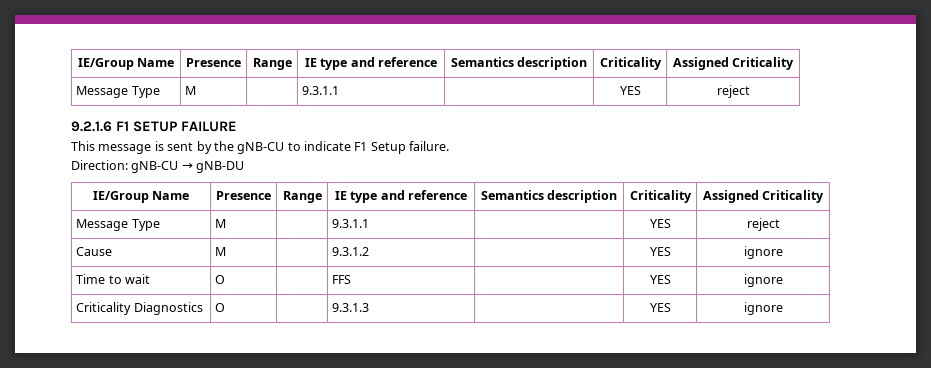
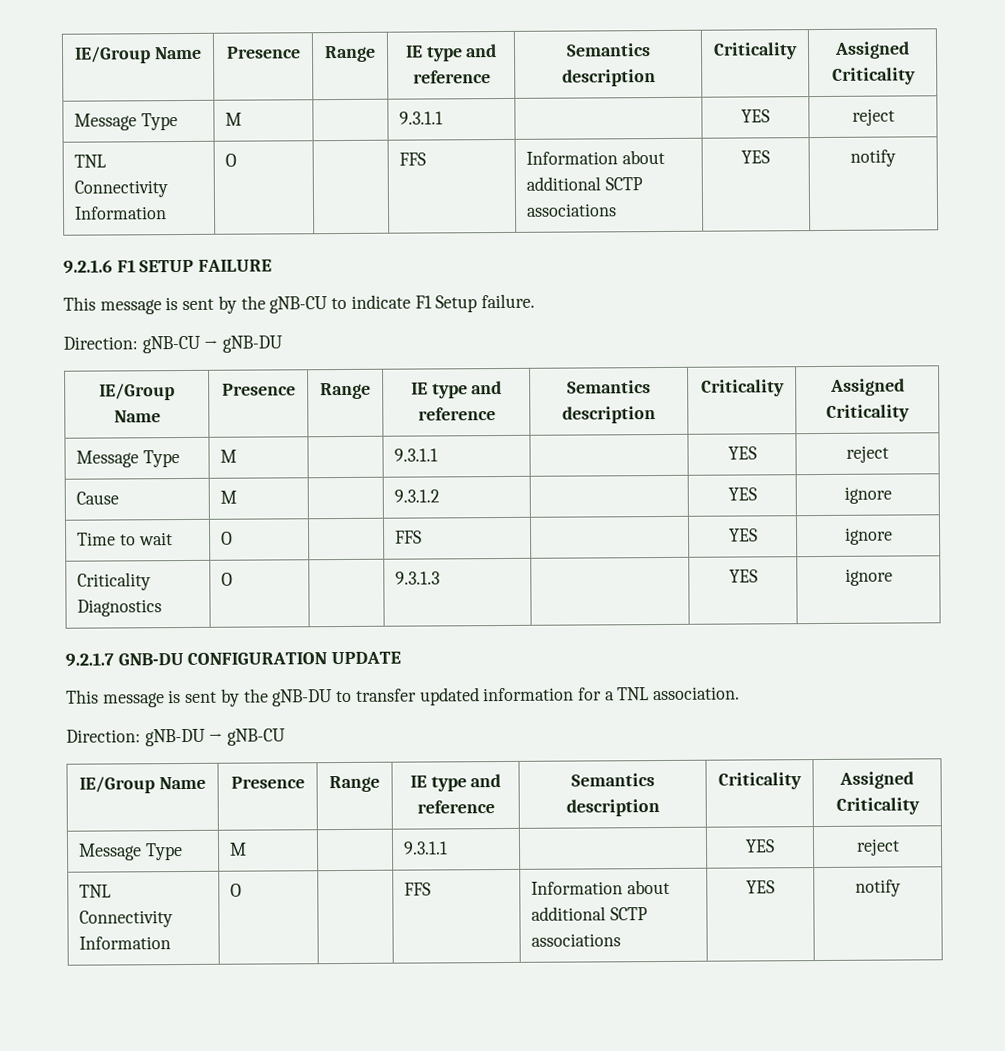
(750, 91) none -> [74,154,107,168] [74,180,169,198] [74,206,168,220] [225,153,238,167] [399,152,427,166] [526,149,665,165] [526,176,643,191] [526,203,618,217] [741,150,770,164] [850,149,896,167] // TNL Connectivity Information | O | | FFS | Information about additional SCTP associations | YES | notify
(783, 308) none -> [65,651,402,667] [66,686,741,708] [66,728,287,747] [79,776,206,794] [230,776,305,789] [329,775,380,793] [409,774,502,792] [416,800,495,814] [570,773,655,787] [565,799,660,817] [718,772,802,790] [839,771,914,789] [835,797,920,815] [78,843,183,861] [229,842,248,856] [403,841,449,855] [745,839,775,853] [855,838,900,856] [79,884,112,898] [79,910,174,928] [79,936,172,950] [230,883,243,897] [404,882,432,896] [531,879,670,895] [531,906,648,921] [531,933,622,947] [746,880,775,894] [855,879,901,897] // 9.2.1.7 GNB-DU CONFIGURATION UPDATE // This message is sent by the gNB-DU to transfer updated information for a TNL association. // Direction: gNB-DU → gNB-CU // IE/Group Name | Presence | Range | IE type and reference | Semantics description | Criticality | Assigned Criticality // Message Type | M | | 9.3.1.1 | | YES | reject // TNL Connectivity Information | O | | FFS | Information about additional SCTP associations | YES | notify

